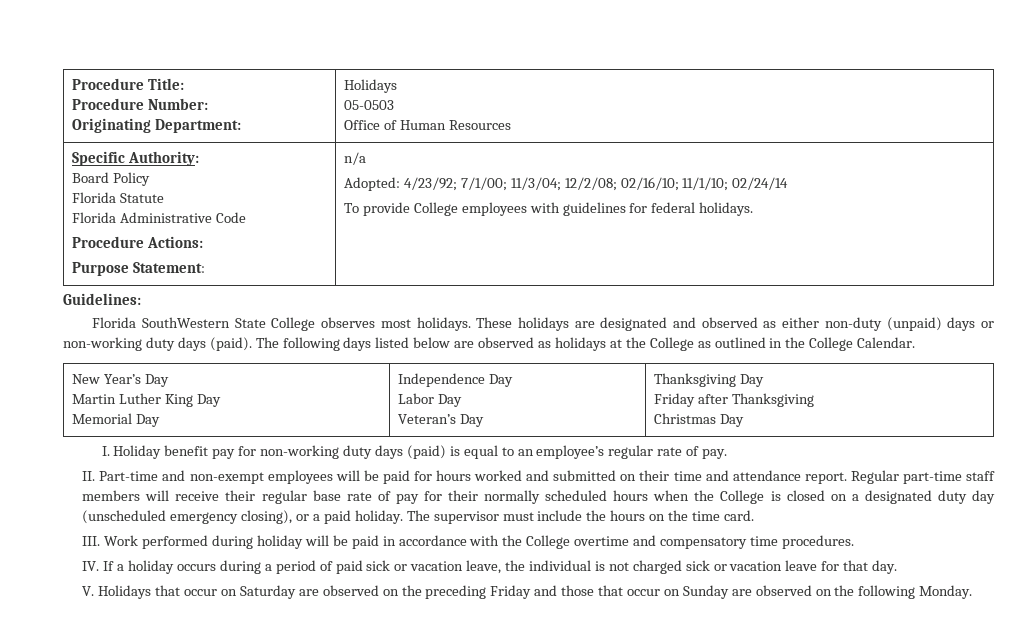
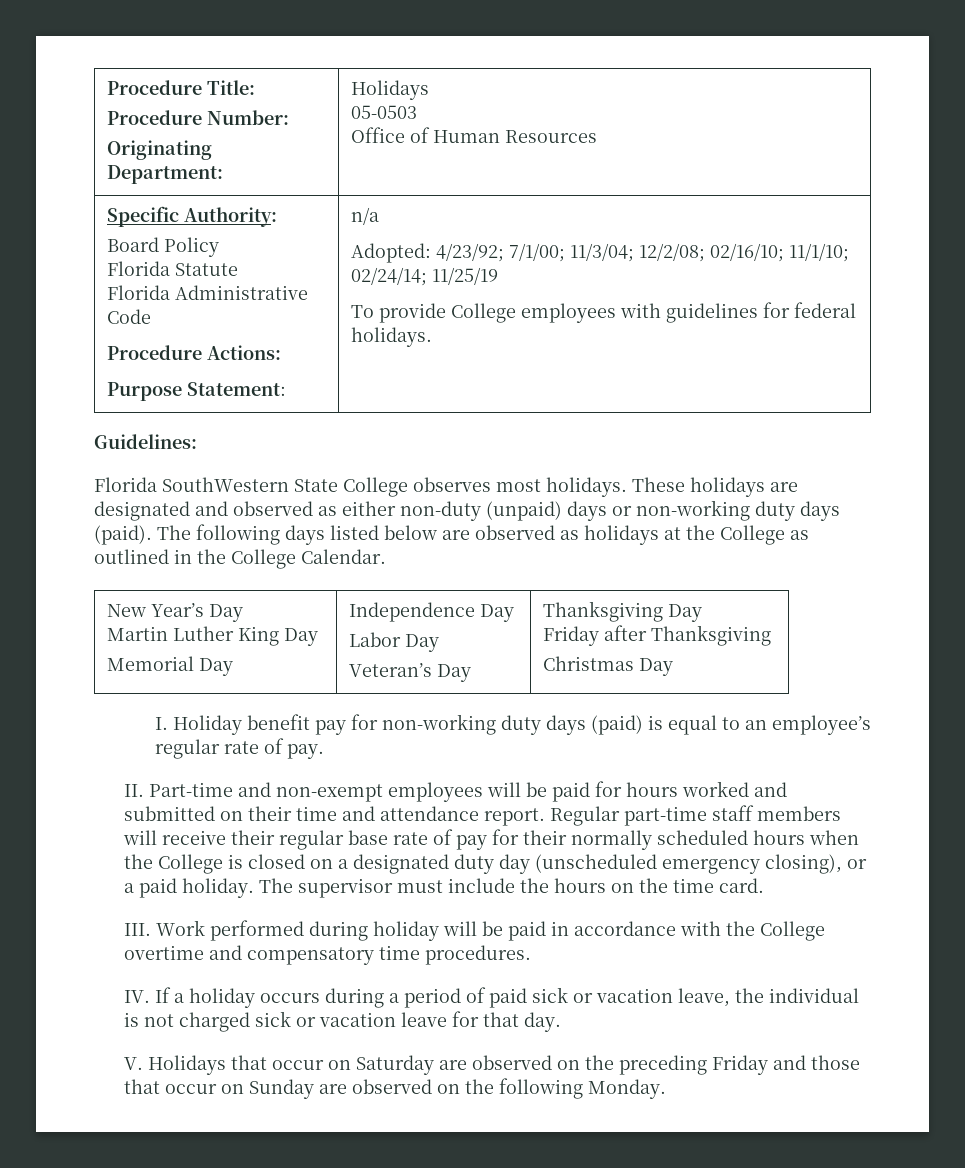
[732,177,789,190] 02/24/14 -> [351,267,499,286] 02/24/14; 11/25/19

